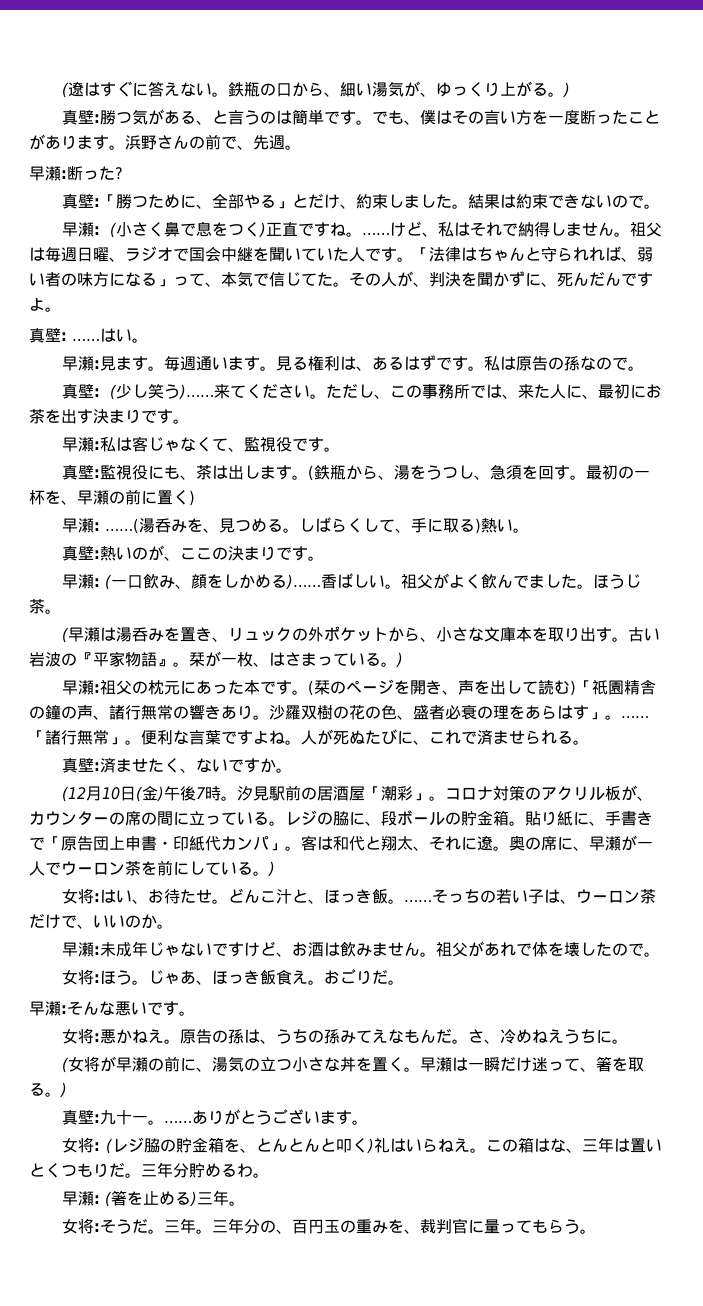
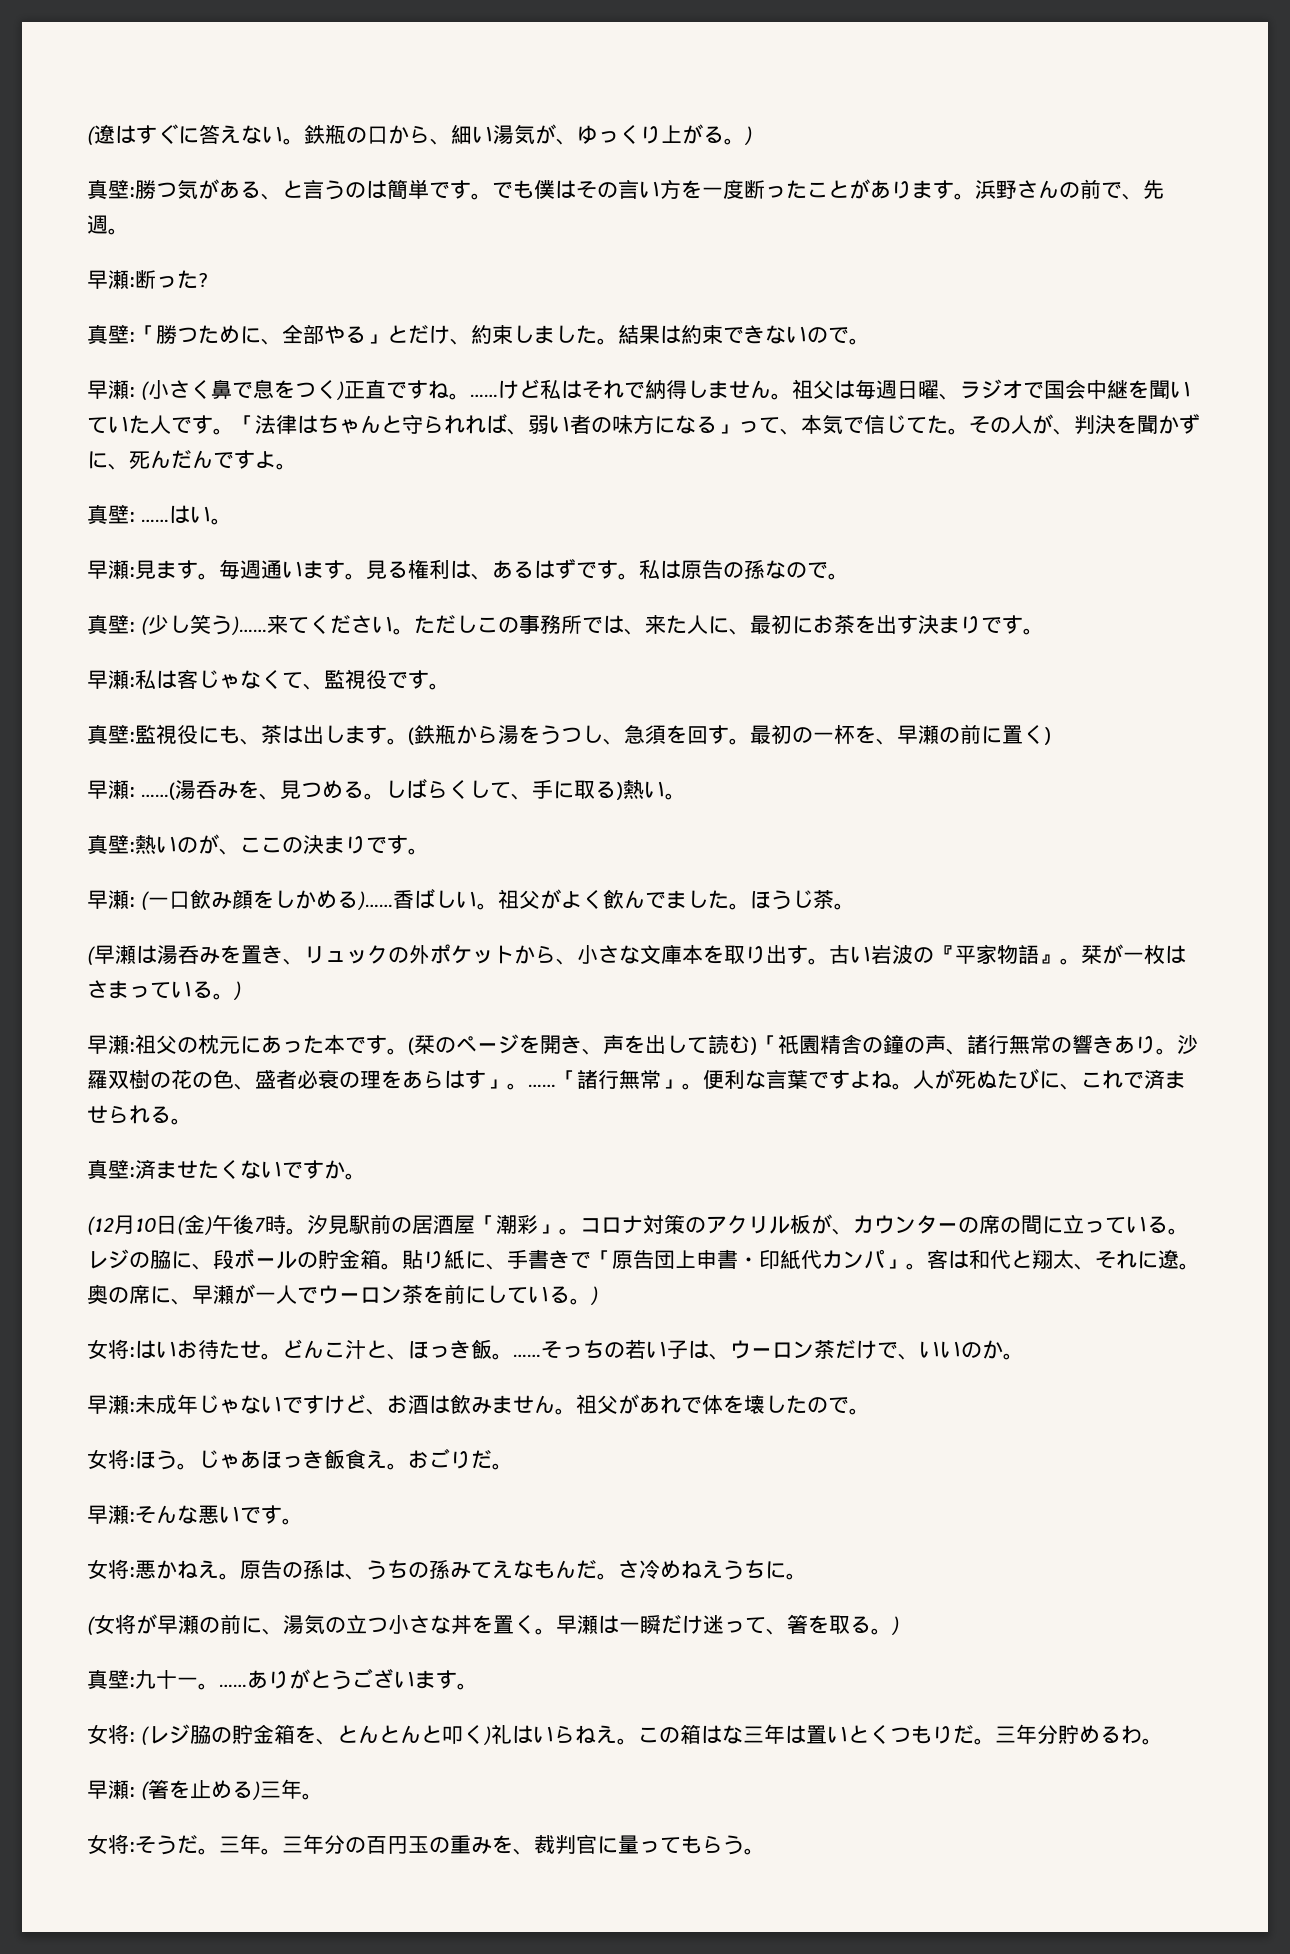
[403,120,420,125] 、 -> (534, 189) none
[422,232,438,237] 、 -> (540, 388) none
[374,394,390,399] 、 -> (477, 624) none
[377,475,394,480] 、 -> (498, 734) none
[174,584,191,589] 、 -> (232, 900) none
[253,662,269,667] 、 -> (1165, 954) none
[179,768,196,773] 、 -> (240, 1169) none
[131,899,148,904] 、 -> (177, 1349) none
[195,980,212,985] 、 -> (261, 1459) none
[483,1039,500,1044] 、 -> (639, 1569) none
[566,1148,582,1153] 、 -> (743, 1734) none
[275,1229,292,1234] 、 -> (366, 1845) none

